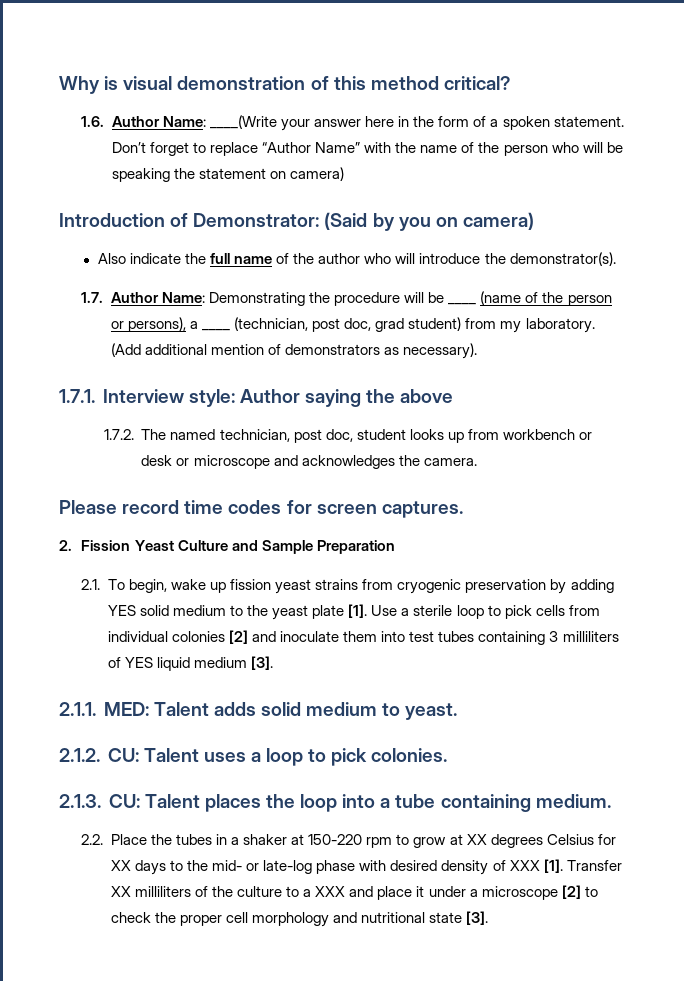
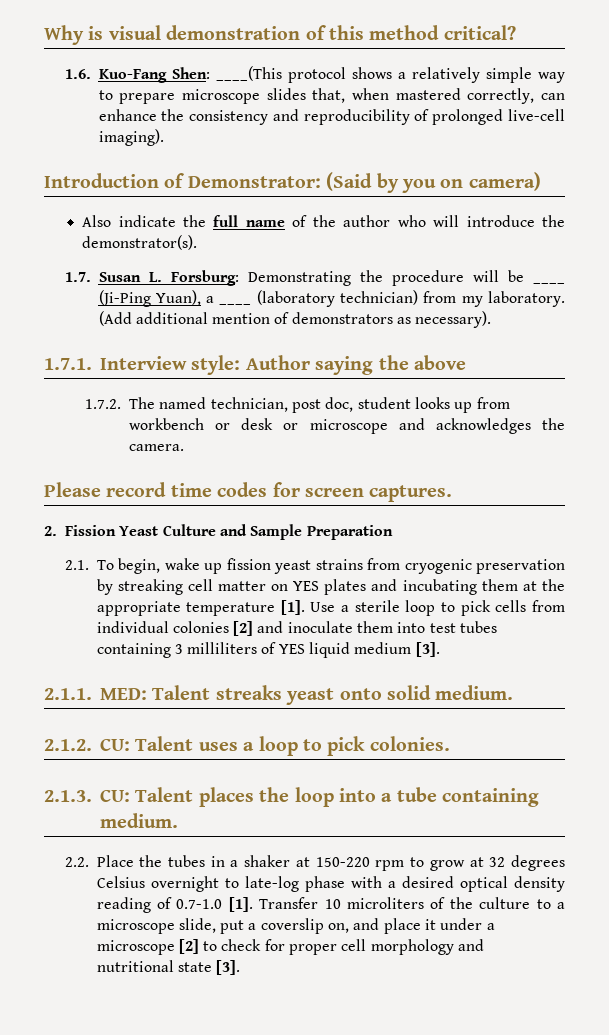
[111,115,624,131] [111,142,623,156] [111,167,345,182] Author Name: ____(Write your answer here in the form of a spoken statement. Don’t forget to replace “Author Name” with the name of the person who will be speaking the statement on camera) -> [98,66,565,83] [98,88,565,104] [98,109,565,125] [98,129,164,146] Kuo-Fang Shen: ____(This protocol shows a relatively simple way to prepare microscope slides that, when mastered correctly, can enhance the consistency and reproducibility of prolonged live-cell imaging).
[110,292,206,303] Author Name: -> [98,270,239,286] Susan L. Forsburg:
[480,291,612,306] [110,317,199,332] [202,317,462,332] (name of the person or persons), a ____ (technician, post doc, grad student) -> [98,290,215,307] [219,290,419,307] (Ji-Ping Yuan), a ____ (laboratory technician)
[570,579,614,593] [107,605,345,620] adding YES solid medium to the yeast plate -> [117,579,565,595] [96,601,276,616] streaking cell matter on YES plates and incubating them at the appropriate temperature
[213,702,458,720] adds solid medium to yeast. -> [215,685,514,705] streaks yeast onto solid medium.
[466,834,487,845] XX -> [489,857,506,867] 32
[597,834,616,845] [110,859,622,875] [110,886,192,897] for XX days to the mid- or late-log phase with desired density of XXX [1]. Transfer XX milliliters -> [150,876,565,892] [96,897,424,913] overnight to late-log phase with a desired optical density reading of 0.7-1.0 [1]. Transfer 10 microliters
[315,886,346,897] XXX -> [96,918,350,934] microscope slide, put a coverslip on,
[155,912,177,923] the -> [264,939,285,951] for

